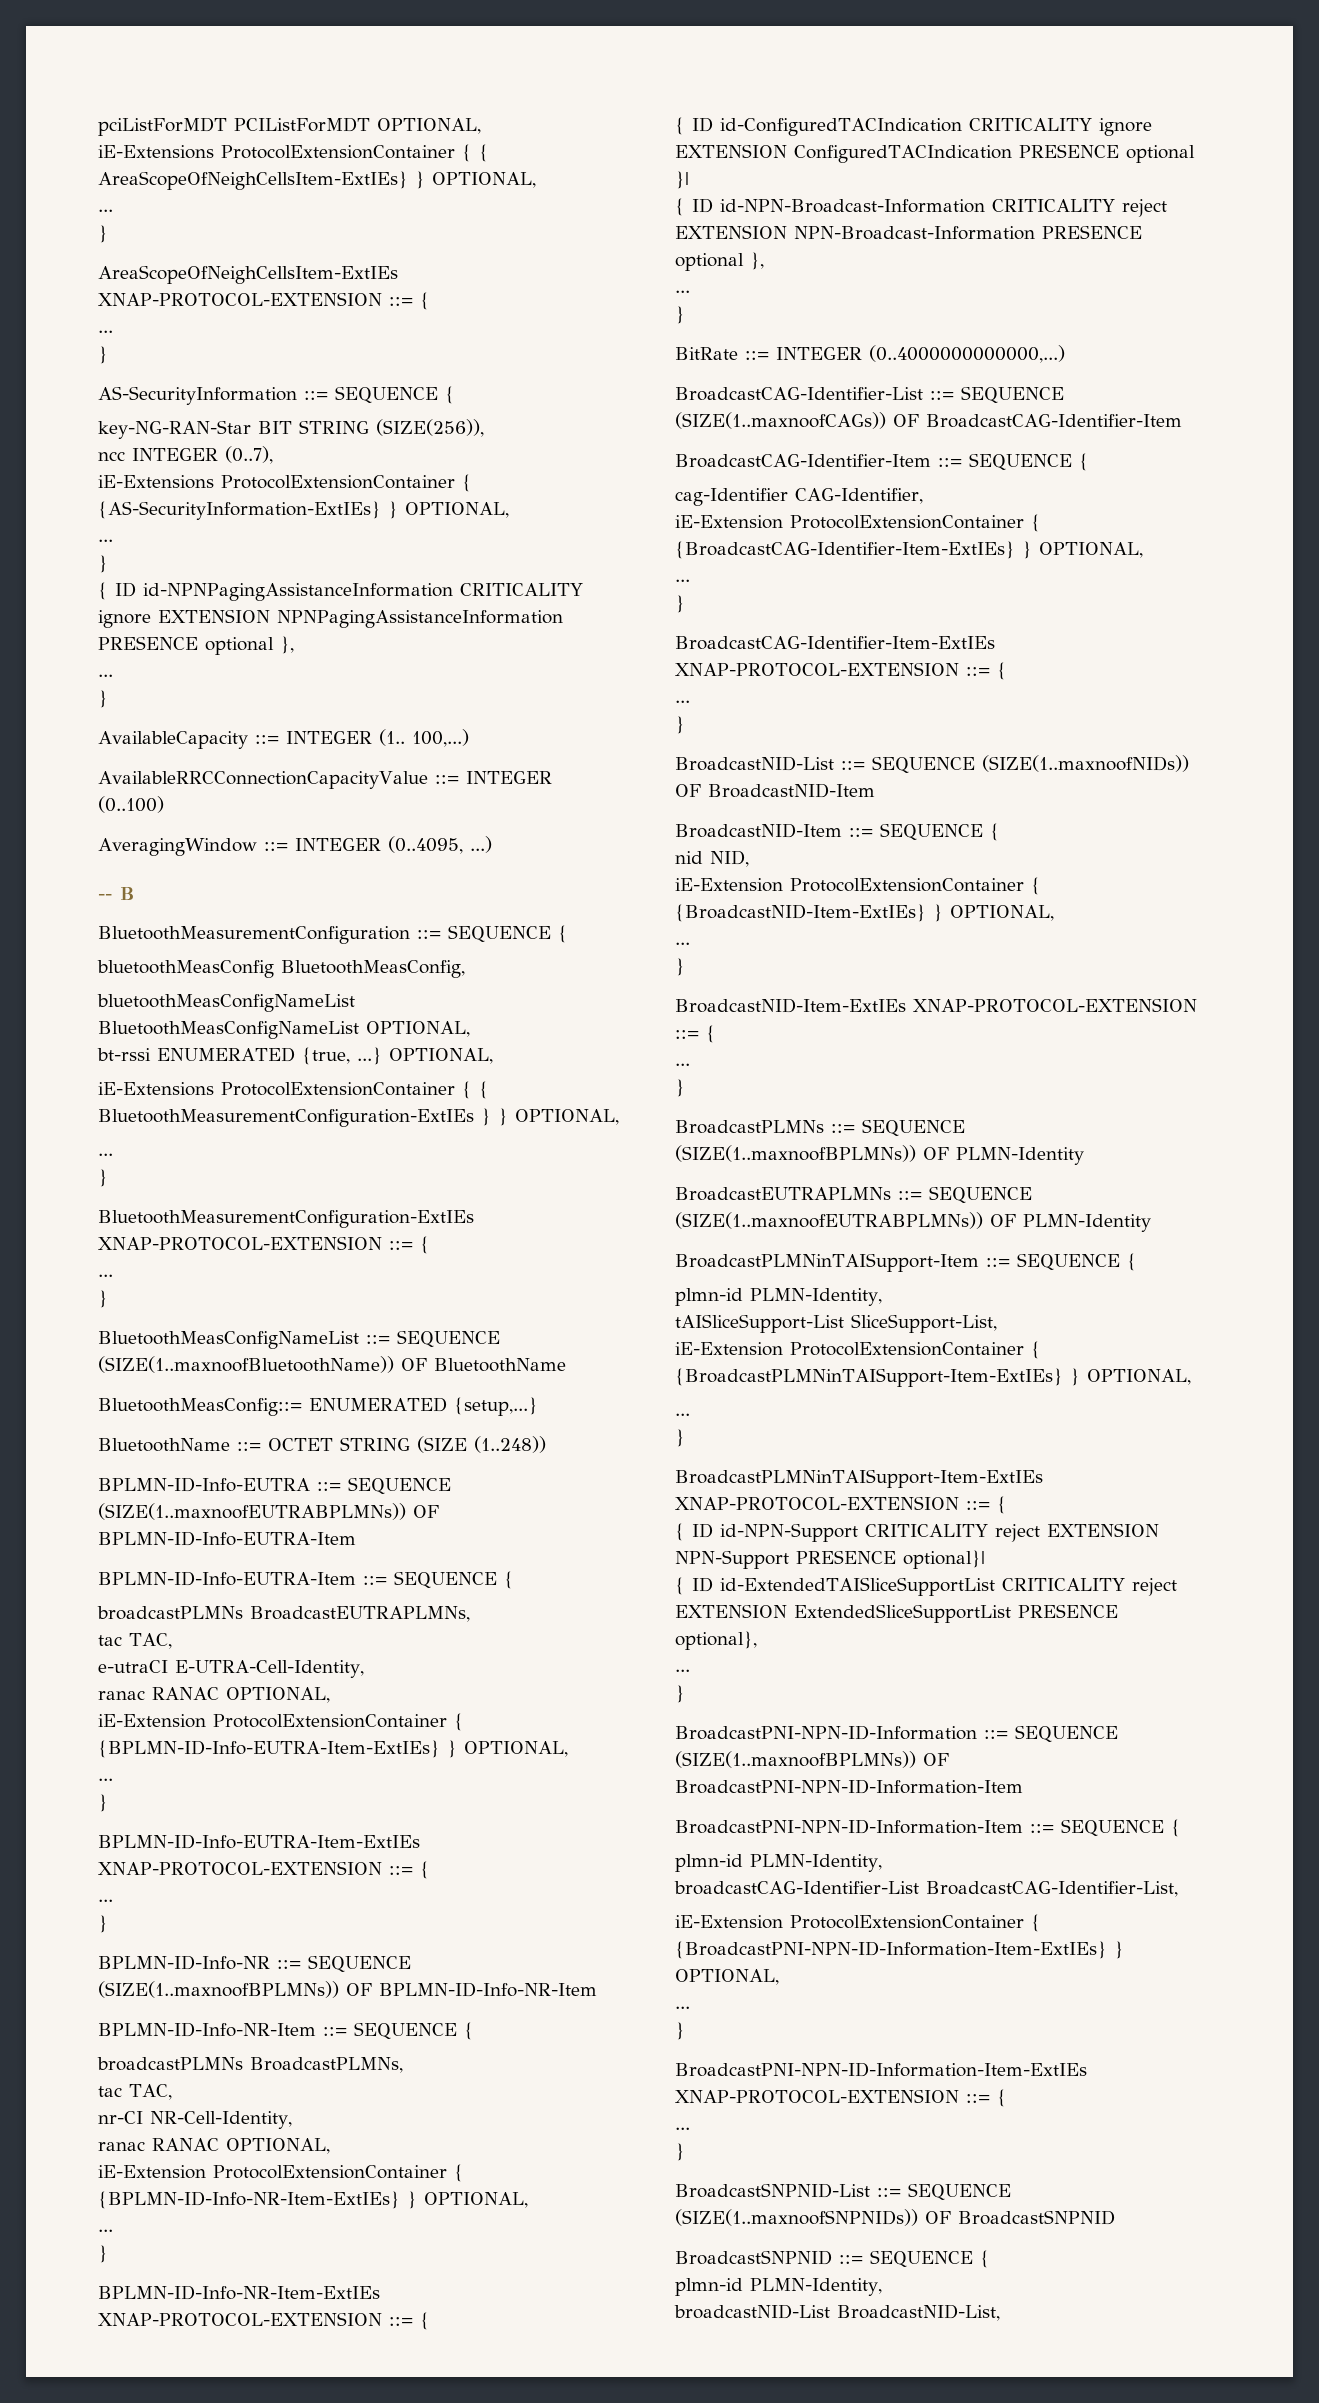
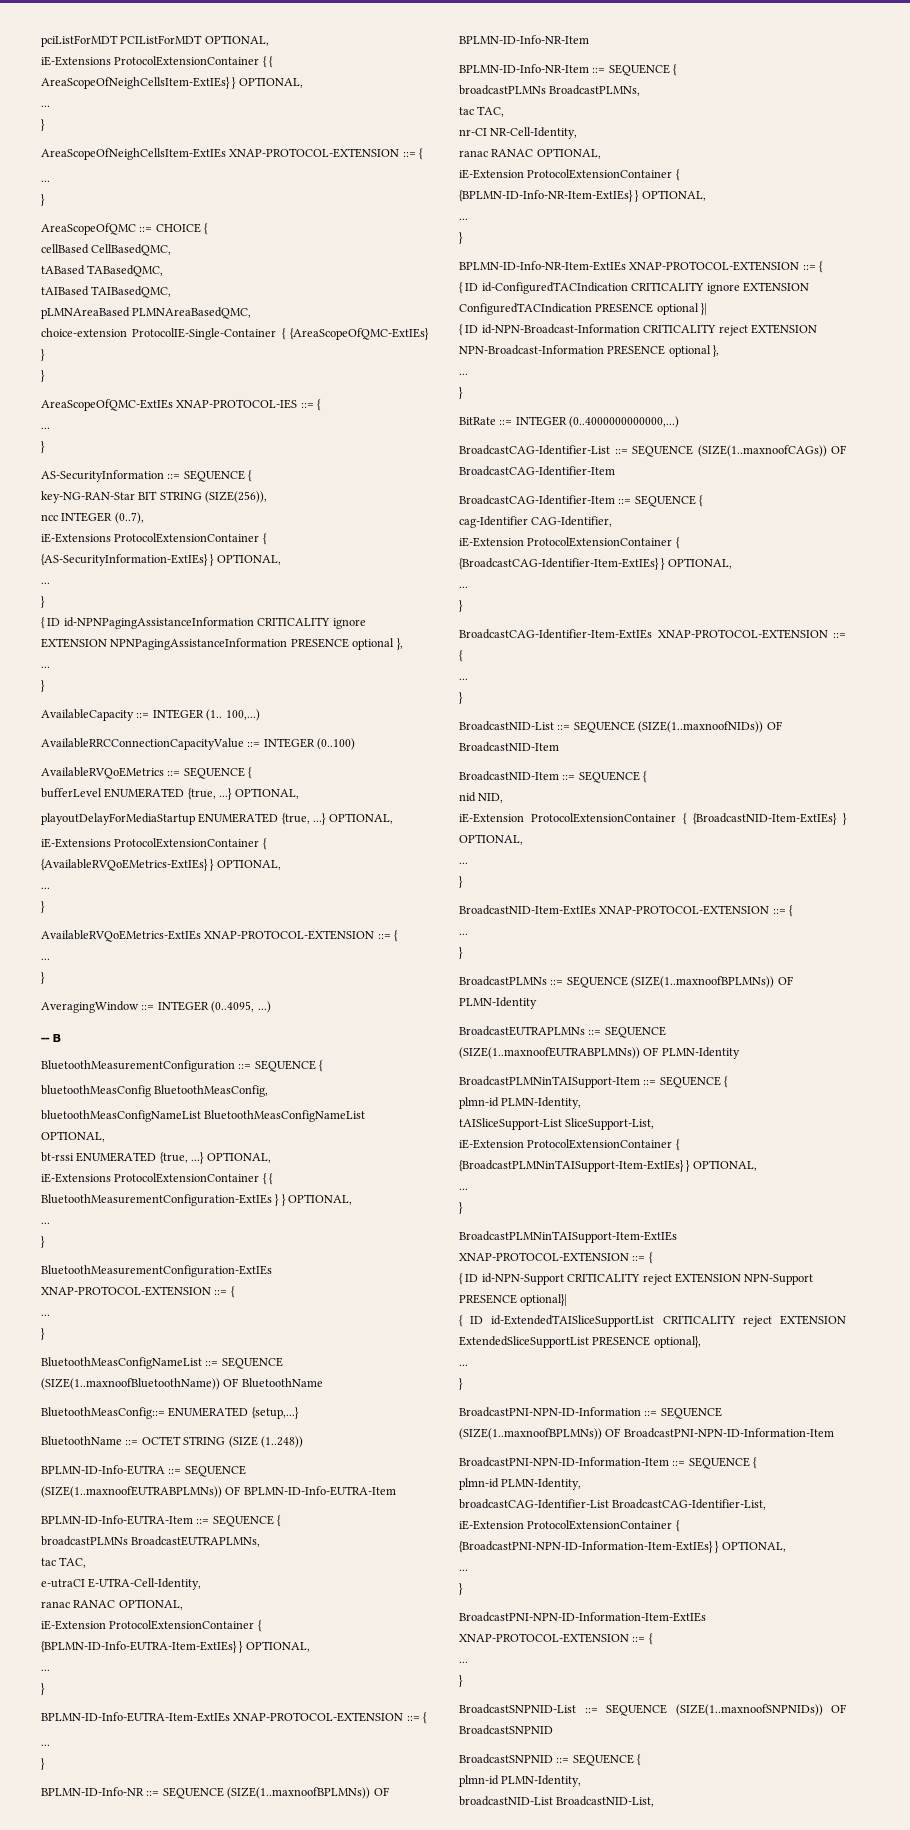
(108, 355) none -> [41,223,209,235] [41,244,172,256] [41,265,164,277] [41,286,172,298] [41,307,252,319] [41,328,429,340] [41,349,45,361] [41,370,45,382] [41,399,322,411] [41,427,50,429] [41,441,45,453] // AreaScopeOfQMC ::= CHOICE { // cellBased CellBasedQMC, // tABased TABasedQMC, // tAIBased TAIBasedQMC, // pLMNAreaBased PLMNAreaBasedQMC, // choice-extension ProtocolIE-Single-Container { {AreaScopeOfQMC-ExtIEs} } // } // AreaScopeOfQMC-ExtIEs XNAP-PROTOCOL-IES ::= { // ... // }
(164, 804) none -> [41,767,253,779] [41,788,299,800] [41,813,393,825] [41,838,267,850] [41,859,281,871] [41,887,50,889] [41,901,45,913] [41,930,399,942] [41,958,50,960] [41,972,45,984] // AvailableRVQoEMetrics ::= SEQUENCE { // bufferLevel ENUMERATED {true, ...} OPTIONAL, // playoutDelayForMediaStartup ENUMERATED {true, ...} OPTIONAL, // iE-Extensions ProtocolExtensionContainer { {AvailableRVQoEMetrics-ExtIEs} } OPTIONAL, // ... // } // AvailableRVQoEMetrics-ExtIEs XNAP-PROTOCOL-EXTENSION ::= { // ... // }

